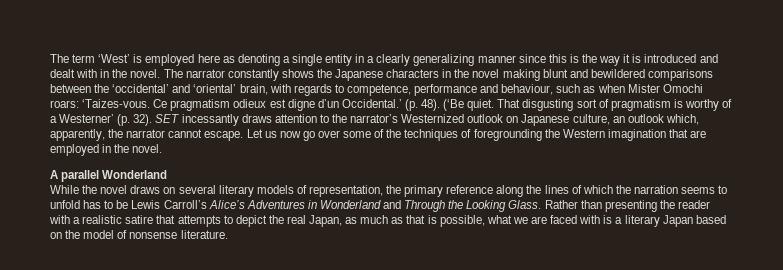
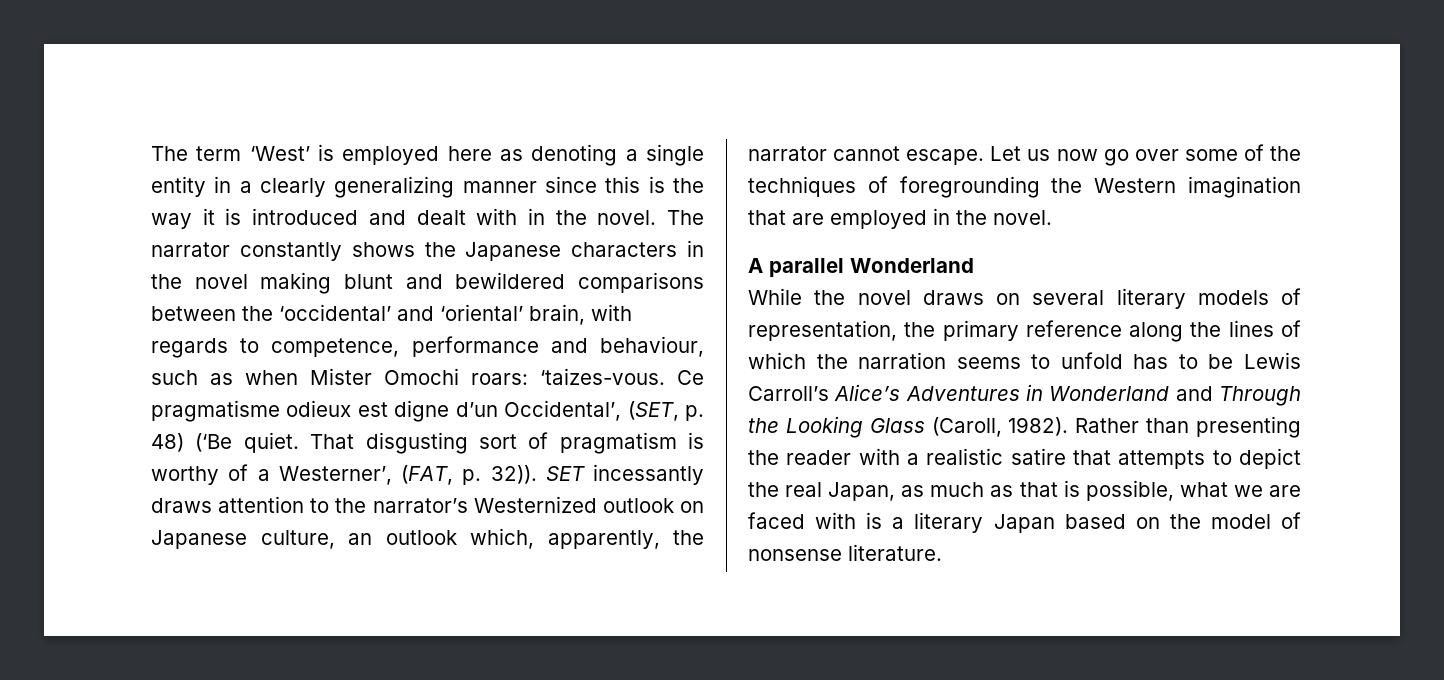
[82,99,231,111] ‘Taizes-vous. Ce pragmatism -> [540,368,704,385] [151,400,280,422] ‘taizes-vous. Ce pragmatisme
[341,99,441,111] Occidental.’ (p. 48). -> [504,400,704,421] [151,433,184,452] Occidental’, (SET, p. 48)
[59,114,153,126] Westerner’ (p. 32). -> [278,465,537,485] Westerner’, (FAT, p. 32)).
[508,200,542,209] Glass. -> [869,417,1069,437] Glass (Caroll, 1982).

